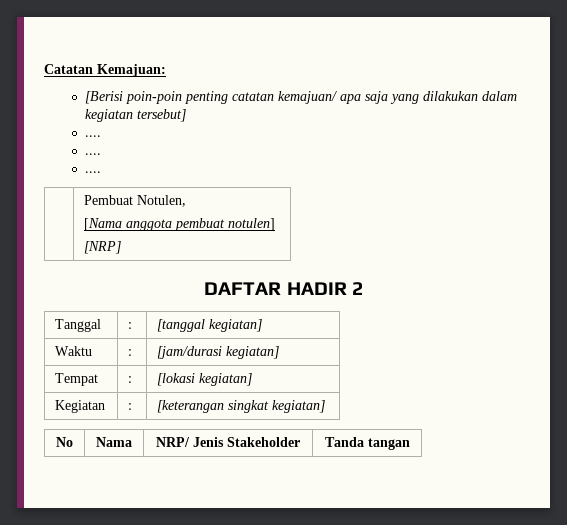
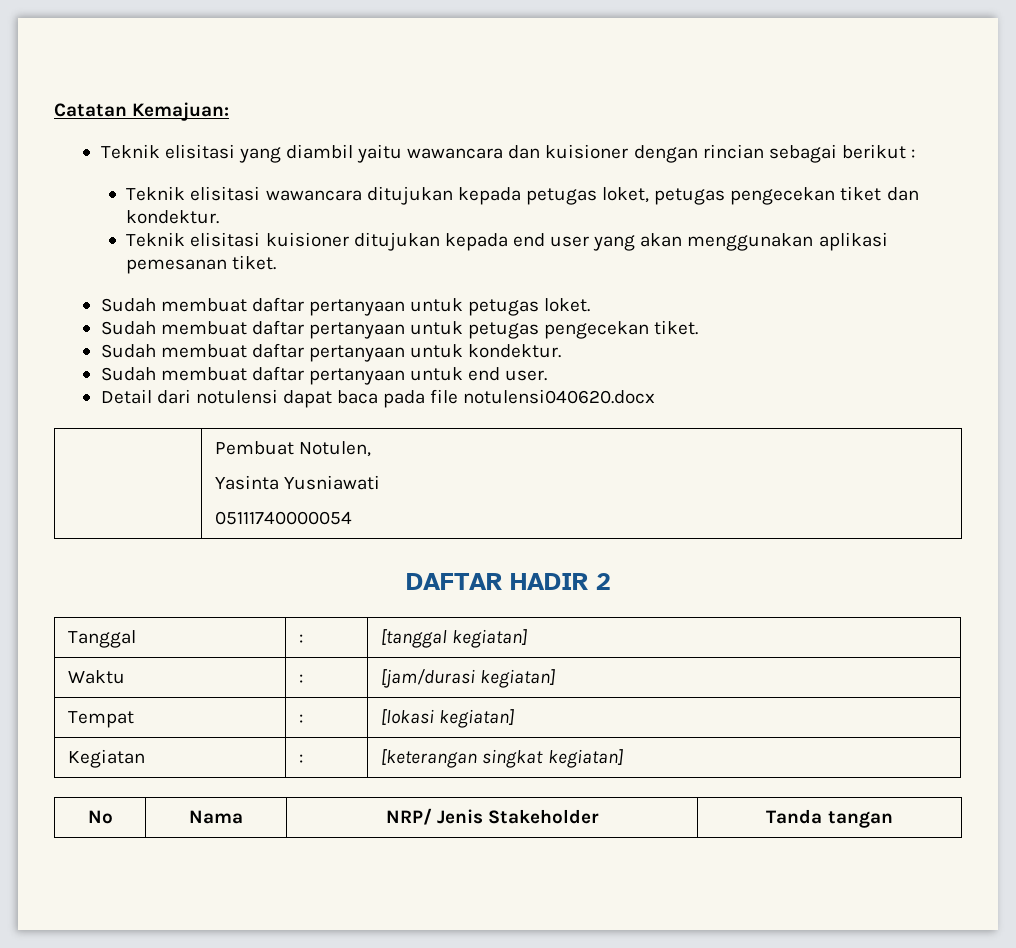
[84,91,517,104] [84,109,186,122] [84,135,101,137] [84,153,101,155] [84,171,101,173] [84,195,187,207] [84,218,276,231] [84,241,122,254] [Berisi poin-poin penting catatan kemajuan/ apa saja yang dilakukan dalam kegiatan tersebut] // .... // .... // .... // | Pembuat Notulen, // [Nama anggota pembuat notulen] // [NRP] -> [100,144,916,163] [126,186,919,205] [126,210,220,224] [126,232,888,251] [126,255,277,274] [100,297,591,316] [100,320,699,339] [100,343,562,362] [100,366,548,385] [100,389,656,408] [215,441,372,457] [215,475,381,490] [215,511,353,525] Teknik elisitasi yang diambil yaitu wawancara dan kuisioner dengan rincian sebagai berikut : // Teknik elisitasi wawancara ditujukan kepada petugas loket, petugas pengecekan tiket dan kondektur. // Teknik elisitasi kuisioner ditujukan kepada end user yang akan menggunakan aplikasi pemesanan tiket. // Sudah membuat daftar pertanyaan untuk petugas loket. // Sudah membuat daftar pertanyaan untuk petugas pengecekan tiket. // Sudah membuat daftar pertanyaan untuk kondektur. // Sudah membuat daftar pertanyaan untuk end user. // Detail dari notulensi dapat baca pada file notulensi040620.docx // | Pembuat Notulen, // Yasinta Yusniawati // 05111740000054

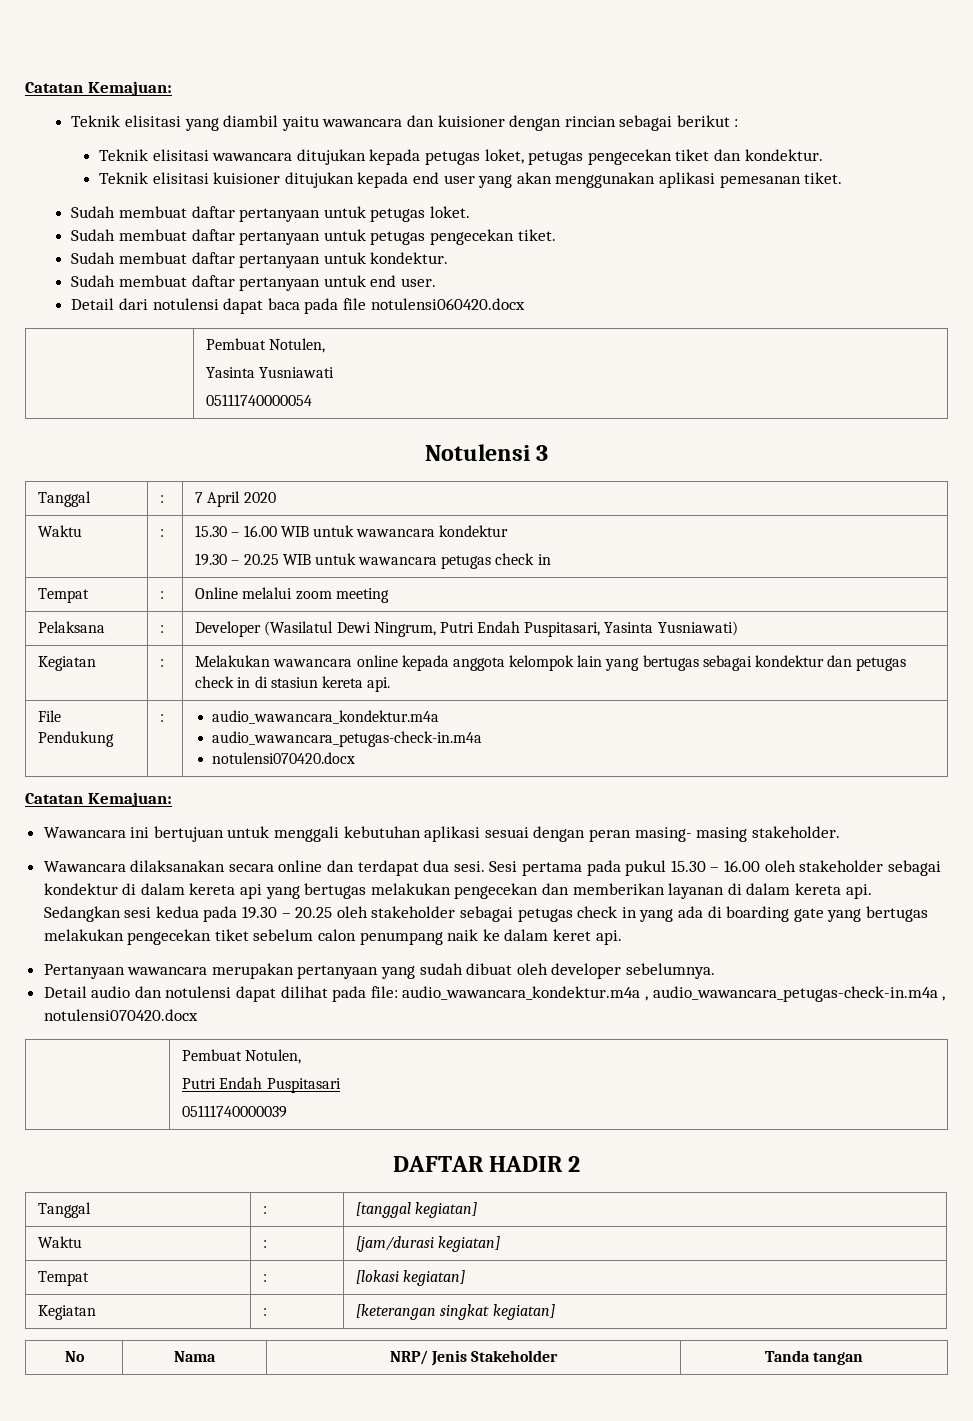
[463,389,656,404] notulensi040620.docx -> [370,298,525,310] notulensi060420.docx
(353, 518) none -> [424,444,549,461] [38,491,92,507] [160,495,165,503] [195,491,276,507] [38,525,83,537] [160,529,165,537] [195,525,509,537] [195,553,551,569] [38,588,90,603] [160,591,165,599] [195,587,389,603] [38,621,106,633] [160,625,165,633] [195,621,738,637] [38,656,97,671] [160,659,165,667] [195,655,907,671] [195,676,391,692] [38,710,62,722] [38,731,115,747] [160,714,165,722] [212,710,440,724] [212,731,483,747] [212,752,356,764] [25,792,172,807] [43,826,840,842] [43,860,941,876] [43,883,872,899] [43,906,928,922] [43,929,622,945] [43,963,716,979] [43,986,946,1002] [43,1009,198,1021] [182,1049,302,1064] [182,1077,341,1093] [182,1105,288,1118] // Notulensi 3 // Tanggal | : | 7 April 2020 // Waktu | : | 15.30 – 16.00 WIB untuk wawancara kondektur // 19.30 – 20.25 WIB untuk wawancara petugas check in // Tempat | : | Online melalui zoom meeting // Pelaksana | : | Developer (Wasilatul Dewi Ningrum, Putri Endah Puspitasari, Yasinta Yusniawati) // Kegiatan | : | Melakukan wawancara online kepada anggota kelompok lain yang bertugas sebagai kondektur dan petugas check in di stasiun kereta api. // File Pendukung | : | audio_wawancara_kondektur.m4a // audio_wawancara_petugas-check-in.m4a // notulensi070420.docx // Catatan Kemajuan: // Wawancara ini bertujuan untuk menggali kebutuhan aplikasi sesuai dengan peran masing- masing stakeholder. // Wawancara dilaksanakan secara online dan terdapat dua sesi. Sesi pertama pada pukul 15.30 – 16.00 oleh stakeholder sebagai kondektur di dalam kereta api yang bertugas melakukan pengecekan dan memberikan layanan di dalam kereta api. Sedangkan sesi kedua pada 19.30 – 20.25 oleh stakeholder sebagai petugas check in yang ada di boarding gate yang bertugas melakukan pengecekan tiket sebelum calon penumpang naik ke dalam keret api. // Pertanyaan wawancara merupakan pertanyaan yang sudah dibuat oleh developer sebelumnya. // Detail audio dan notulensi dapat dilihat pada file: audio_wawancara_kondektur.m4a , audio_wawancara_petugas-check-in.m4a , notulensi070420.docx // | Pembuat Notulen, // Putri Endah Puspitasari // 05111740000039

